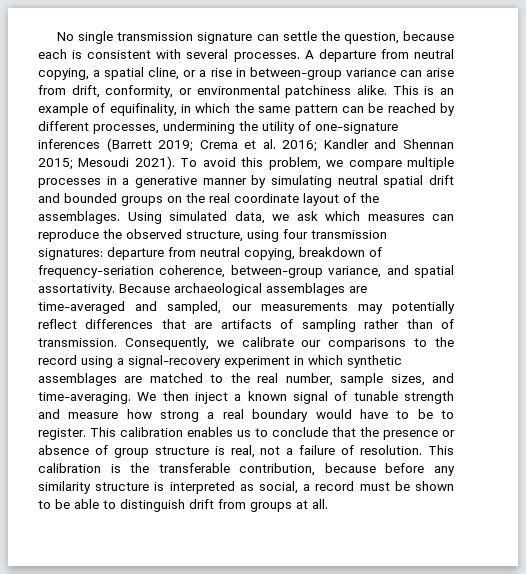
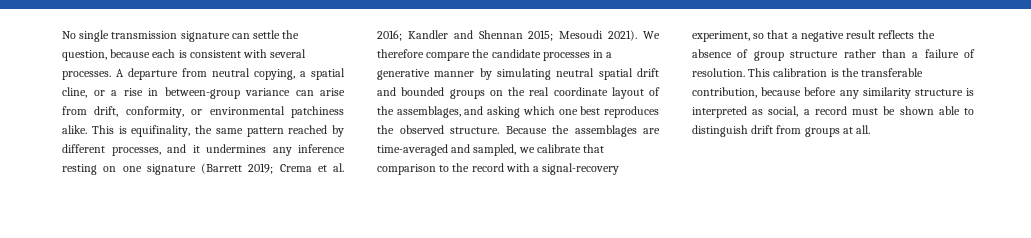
[440,88,454,95] [38,103,231,116] an example of equifinality, in which -> [131,125,191,137] equifinality,
[341,103,384,113] can be -> (284, 132) none
[163,121,398,134] [38,139,100,149] undermining the utility of one-signature inferences -> [167,144,345,156] [62,164,196,175] and it undermines any inference resting on one signature
[180,157,455,170] To avoid this problem, we compare multiple -> [643,31,660,39] [377,49,541,61] We therefore compare the candidate
[38,211,454,224] [38,229,387,242] [38,247,382,260] [38,265,454,278] [38,283,262,296] assemblages. Using simulated data, we ask which measures can reproduce the observed structure, using four transmission signatures: departure from neutral copying, breakdown of frequency-seriation coherence, between-group variance, and spatial assortativity. Because archaeological -> [396,106,659,118] [377,125,569,134] assemblages, and asking which one best reproduces the observed structure. Because the
[231,301,455,314] [38,319,455,332] [38,337,407,350] our measurements may potentially reflect differences that are artifacts of sampling rather than of transmission. Consequently, we calibrate our comparisons -> [518,144,605,153] [377,164,436,175] we calibrate that comparison
[81,356,113,368] using -> [505,163,530,172] with
[224,355,402,368] [38,373,455,386] [38,391,454,404] [38,409,455,422] [38,427,455,440] experiment in which synthetic assemblages are matched to the real number, sample sizes, and time-averaging. We then inject a known signal of tunable strength and measure how strong a real boundary would have to be to register. This calibration enables us to conclude that the presence or -> [692,30,935,42] experiment, so that a negative result reflects the
[214,445,281,458] is real, not -> [843,49,906,58] rather than
[38,499,70,509] to be -> (934, 110) none

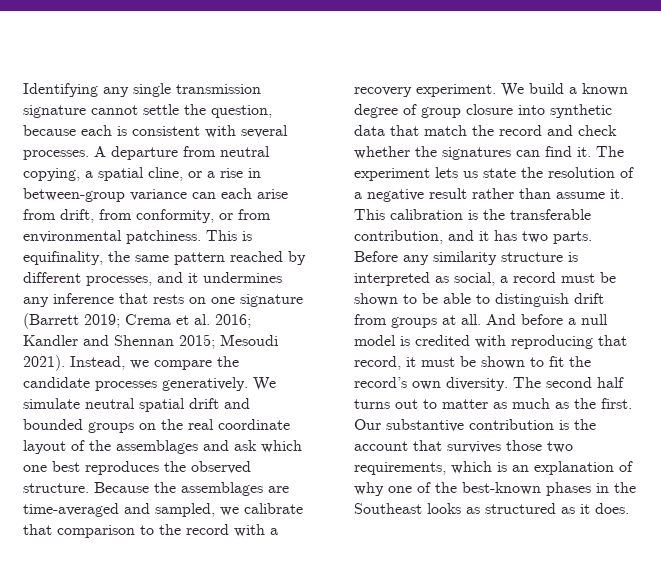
[62,31,76,39] No -> [23,83,129,97] Identifying any
[231,33,250,39] can -> [91,105,138,115] cannot
(314, 93) none -> [221,188,252,199] each
(119, 111) none -> [99,209,132,220] from
[209,106,344,118] [62,125,87,134] environmental patchiness alike. -> [238,209,271,220] [23,230,201,244] from environmental patchiness.
[62,164,97,175] resting -> [119,293,184,304] that rests
[643,31,660,39] [377,49,424,58] We therefore -> [70,356,149,370] Instead, we
[593,50,613,58] [377,68,551,80] in a generative manner by simulating -> [162,377,276,391] [23,398,80,409] generatively. We simulate
[396,106,521,118] assemblages, and asking -> [116,440,257,454] assemblages and ask
[542,163,620,175] [692,30,935,42] [692,49,975,61] [692,68,745,77] signal-recovery experiment, so that a negative result reflects the absence of group structure rather than a failure of resolution. -> [354,83,628,97] [354,104,612,118] [354,125,617,136] [354,146,624,160] [354,167,634,181] [354,188,624,202] recovery experiment. We build a known degree of group closure into synthetic data that match the record and check whether the signatures can find it. The experiment lets us state the resolution of a negative result rather than assume it.
[761,87,837,96] because before -> [448,230,592,244] [354,251,398,262] and it has two parts. Before
(934, 110) none -> [403,293,438,304] to be
(871, 129) none -> [486,314,608,325] [354,335,627,349] [354,356,591,370] [354,377,624,391] [354,398,632,409] [354,419,596,432] [354,440,573,453] [354,461,633,475] [354,482,636,496] [354,503,629,514] And before a null model is credited with reproducing that record, it must be shown to fit the record’s own diversity. The second half turns out to matter as much as the first. Our substantive contribution is the account that survives those two requirements, which is an explanation of why one of the best-known phases in the Southeast looks as structured as it does.

